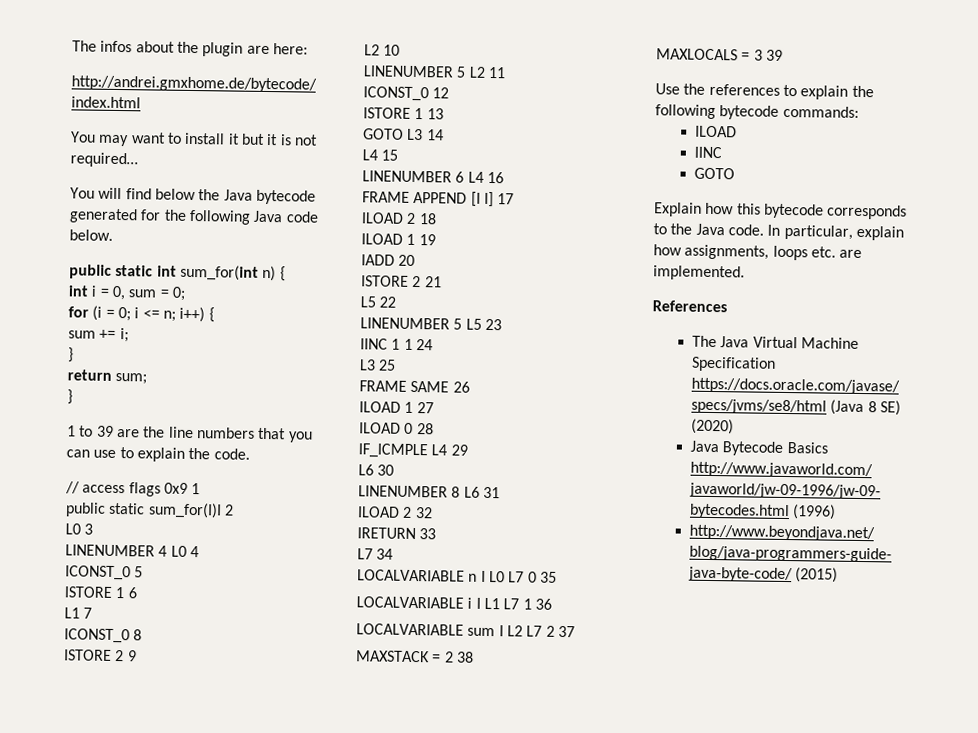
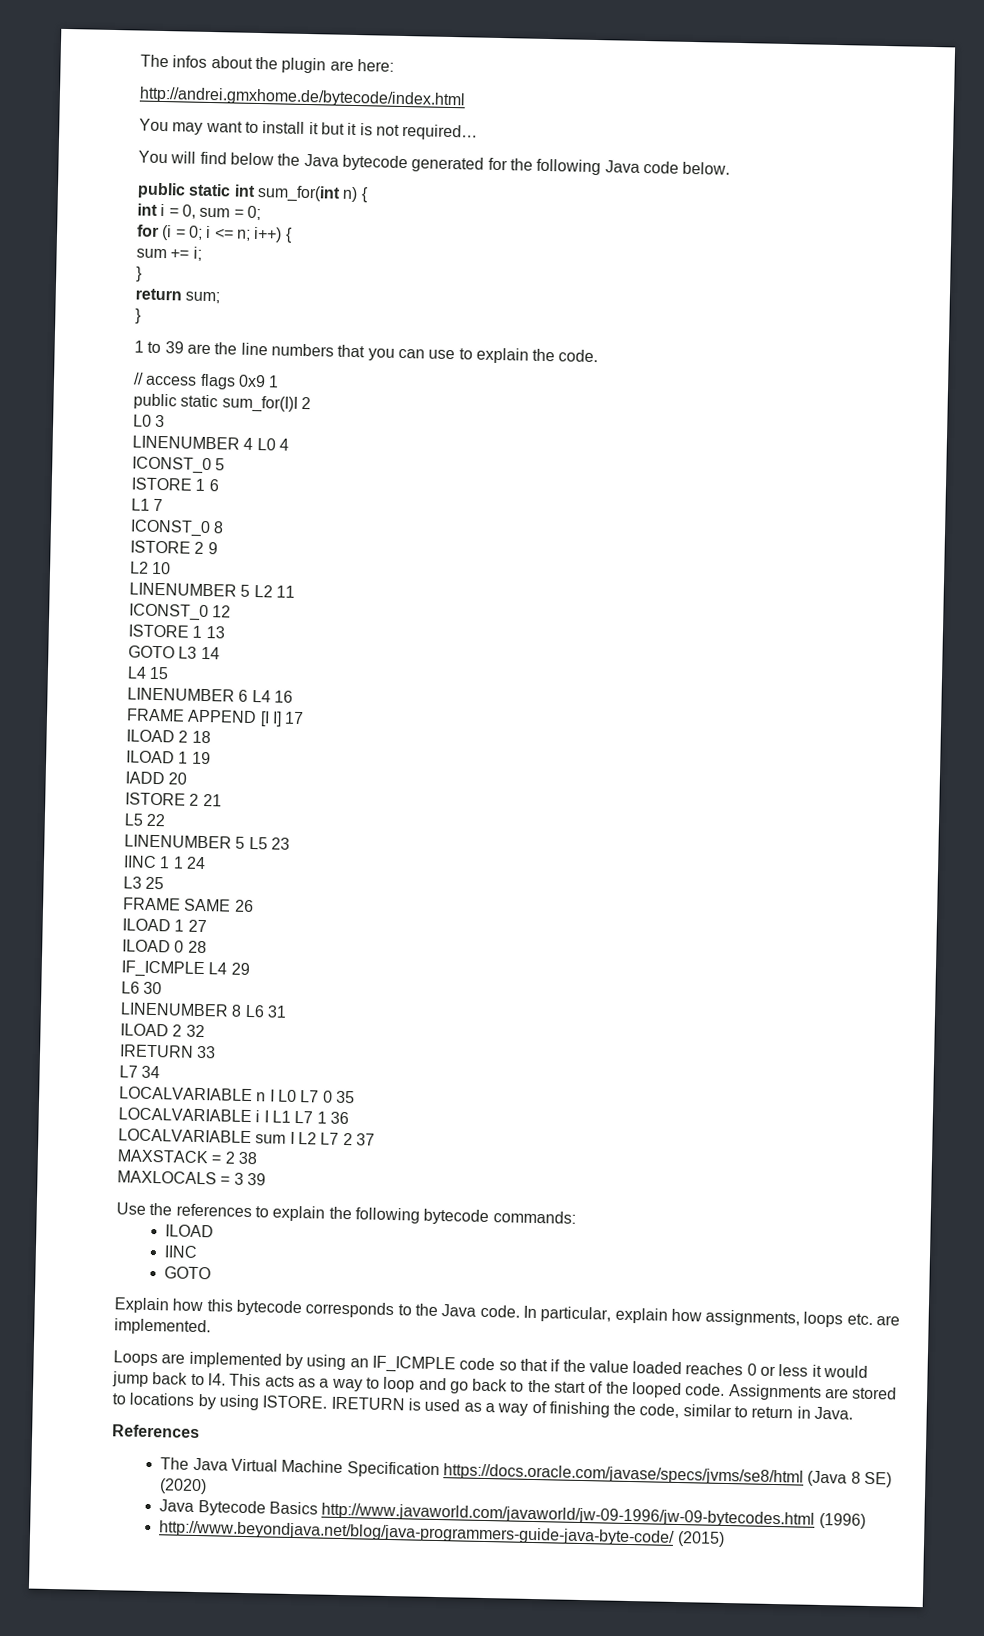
(745, 273) none -> [113,1350,869,1378] [112,1371,898,1401] [112,1392,854,1420] // Loops are implemented by using an IF_ICMPLE code so that if the value loaded reaches 0 or less it would jump back to l4. This acts as a way to loop and go back to the start of the looped code. Assignments are stored to locations by using ISTORE. IRETURN is used as a way of finishing the code, similar to return in Java.

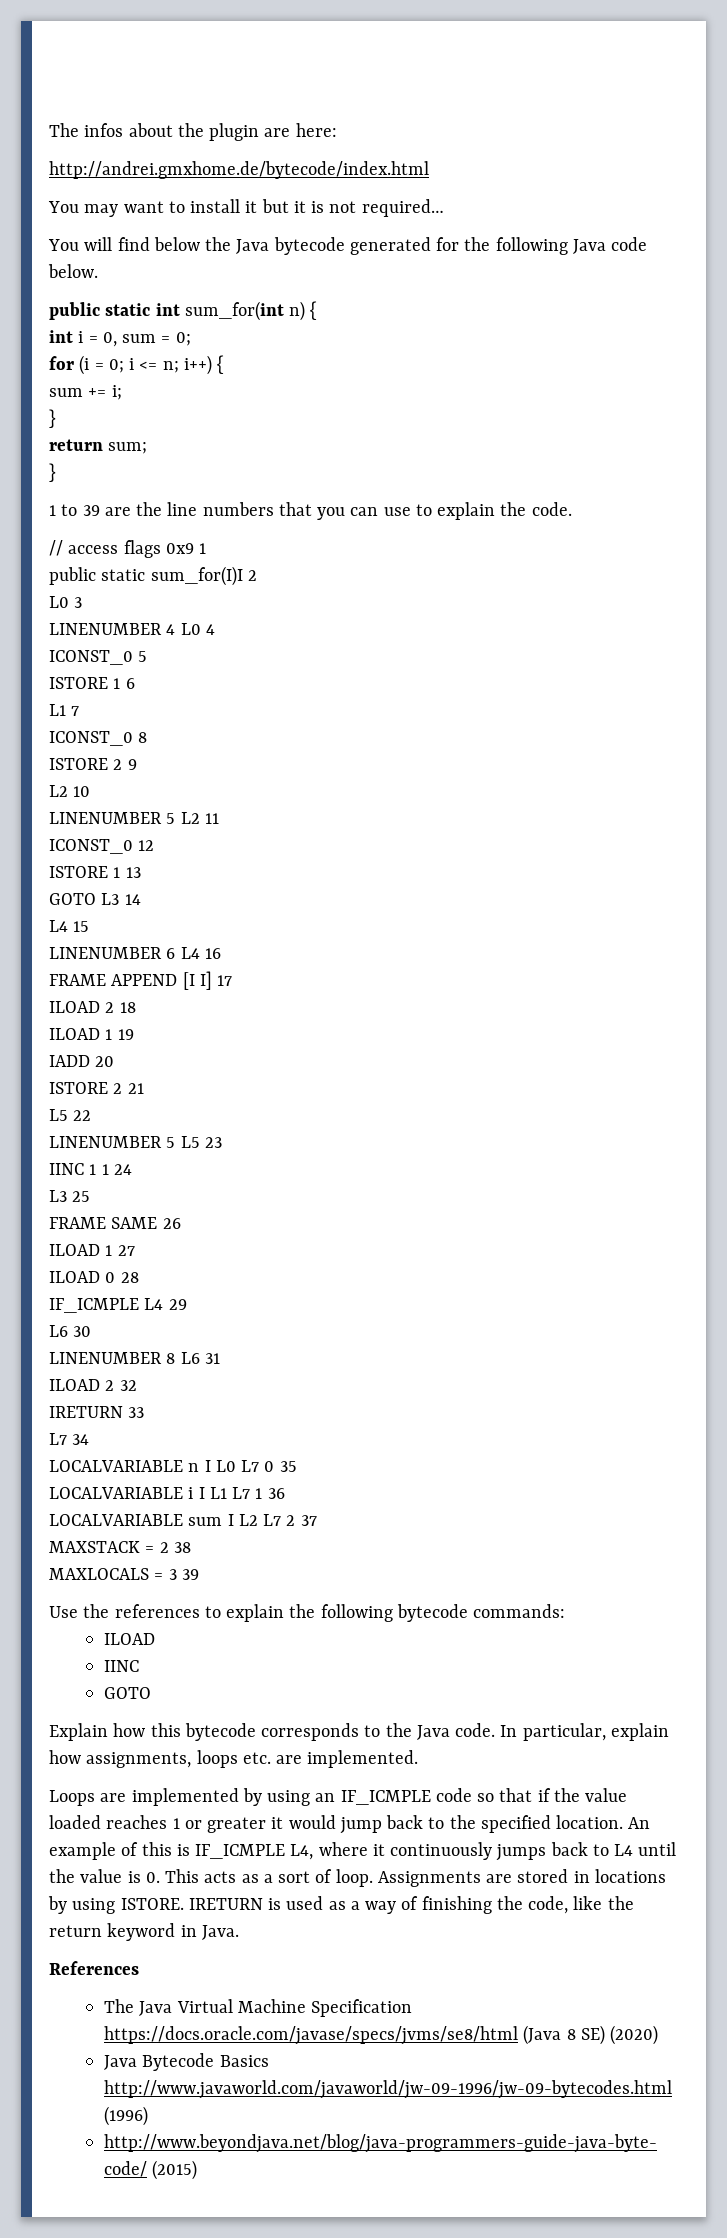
[746,1363,809,1377] 0 or less -> [172,1817,267,1833] 1 or greater
[207,1373,726,1399] l4. This acts as a way to loop and go back to the start of the looped code. -> [449,1815,651,1833] [49,1842,677,1861] [49,1869,373,1887] the specified location. An example of this is IF_ICMPLE L4, where it continuously jumps back to L4 until the value is 0. This acts as a sort of loop.
[112,1393,126,1405] to -> [573,1871,590,1883] in
[682,1404,794,1419] similar to return -> [573,1896,634,1910] [49,1923,176,1941] like the return keyword

